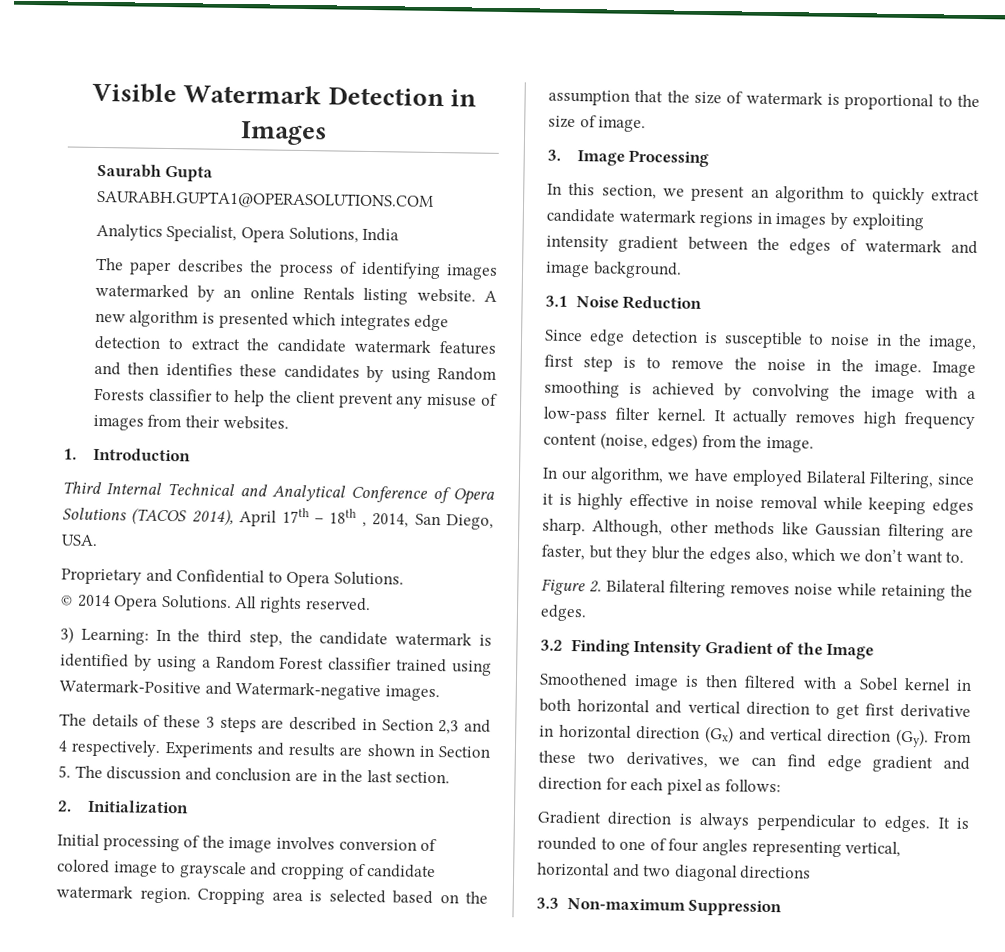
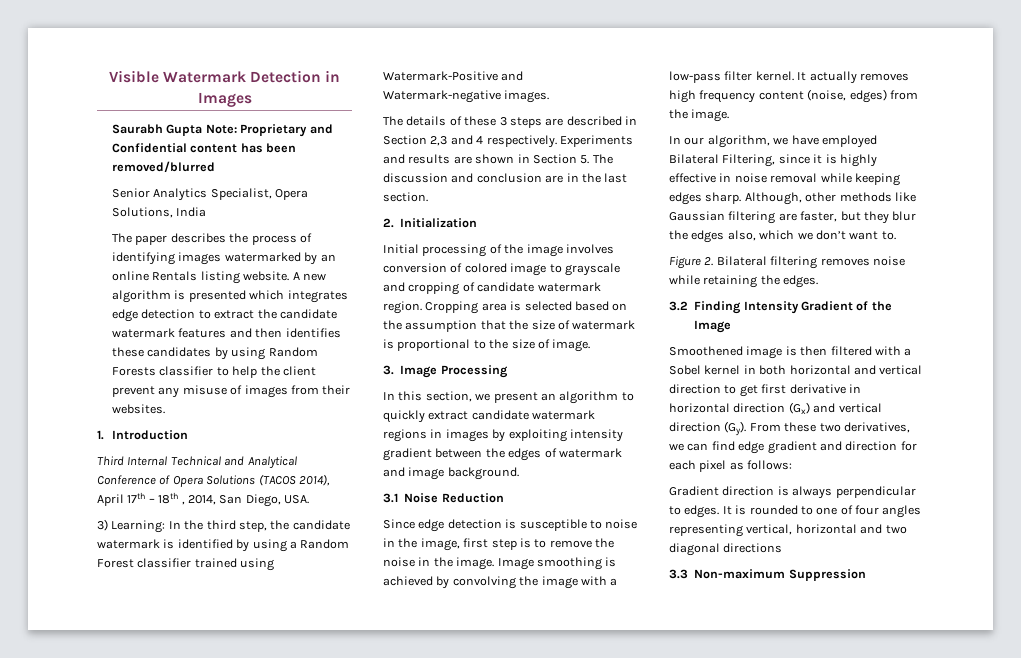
[95,189,434,210] SAURABH.GUPTA1@OPERASOLUTIONS.COM // -> [205,124,333,137] [112,143,297,153] [112,161,216,173] [112,188,151,198] Note: Proprietary and Confidential content has been removed/blurred // Senior
[61,568,404,588] [61,594,371,614] // Proprietary and Confidential to Opera Solutions. // © 2014 Opera Solutions. All rights reserved. -> (309, 499) none

